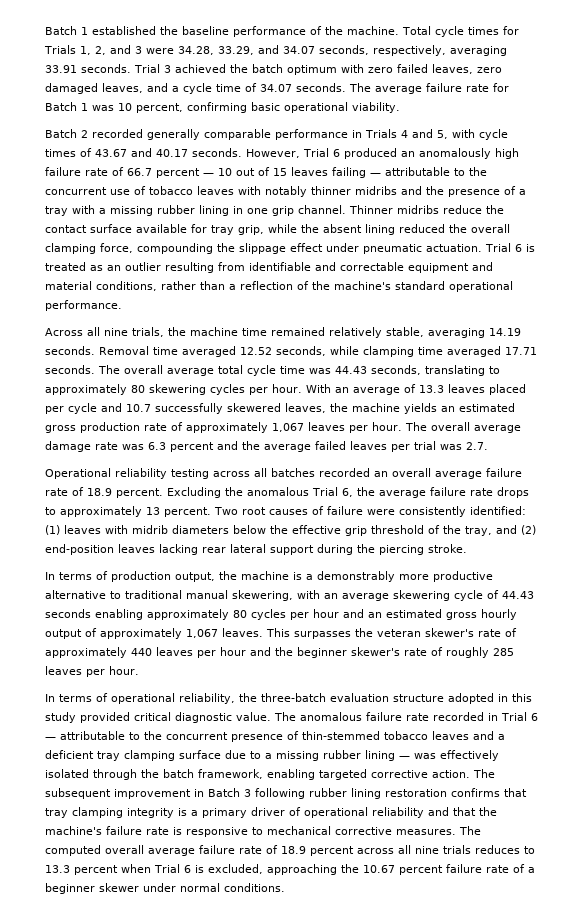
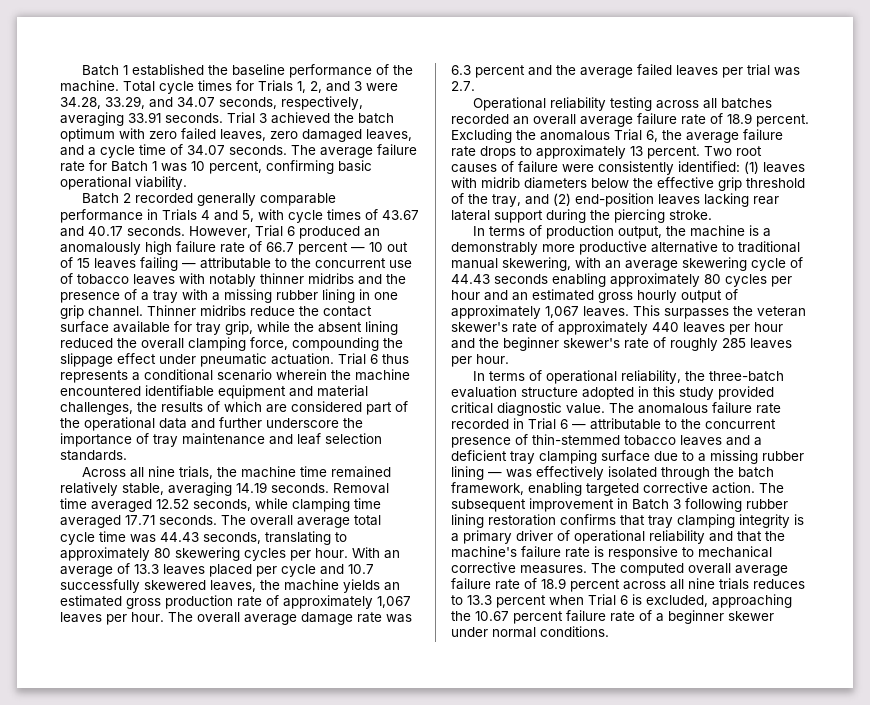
[525,244,535,252] [45,262,493,273] [45,281,513,292] [45,300,122,311] is treated as an outlier resulting from identifiable and correctable equipment and material conditions, rather than a reflection of the machine's standard operational performance. -> [382,354,409,364] [60,369,410,383] [60,385,368,399] [60,401,408,415] [60,417,363,431] [60,433,382,447] [60,450,127,461] thus represents a conditional scenario wherein the machine encountered identifiable equipment and material challenges, the results of which are considered part of the operational data and further underscore the importance of tray maintenance and leaf selection standards.

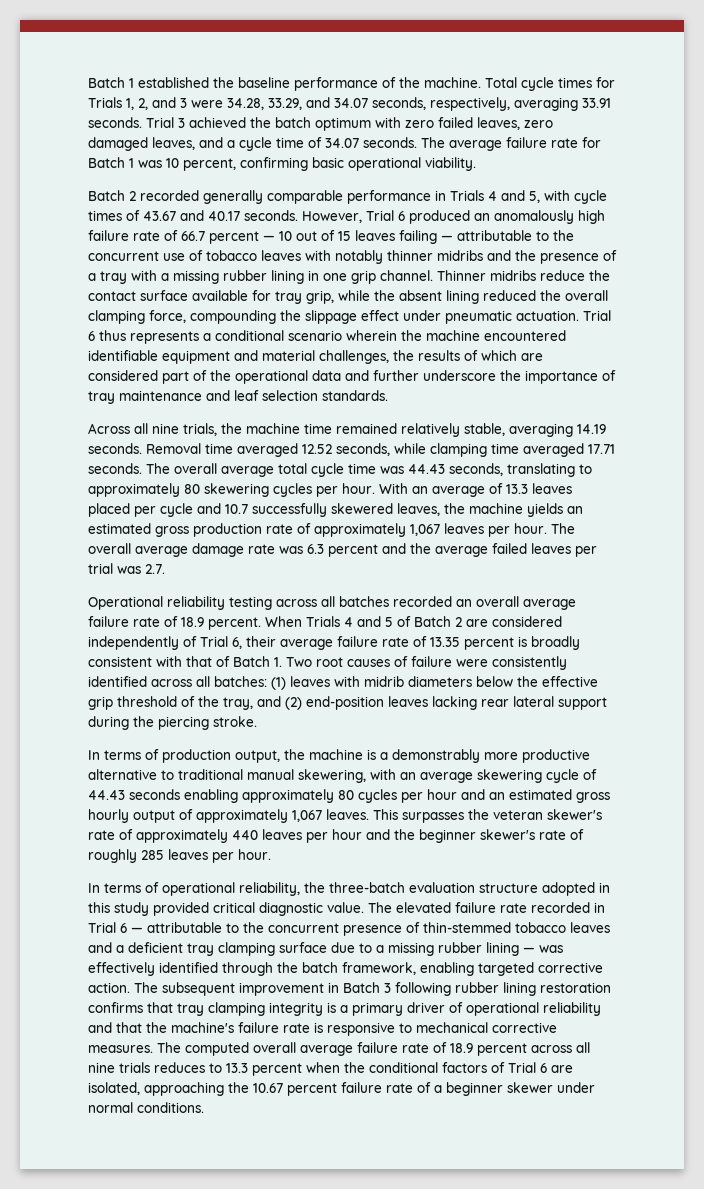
[451,129,610,143] Excluding the anomalous -> [265,616,562,627] [88,636,197,650] When Trials 4 and 5 of Batch 2 are considered independently of
[662,129,783,143] [451,145,700,159] the average failure rate drops to approximately 13 percent. -> [246,636,580,650] [88,656,282,667] their average failure rate of 13.35 percent is broadly consistent with that of Batch 1.
[678,161,740,172] identified: -> [88,676,267,687] identified across all batches:
[638,403,708,414] anomalous -> [396,902,451,913] elevated
[608,466,657,478] isolated -> [159,962,218,973] identified
[588,594,708,607] Trial 6 is excluded, -> [344,1062,573,1073] [88,1082,140,1095] the conditional factors of Trial 6 are isolated,

